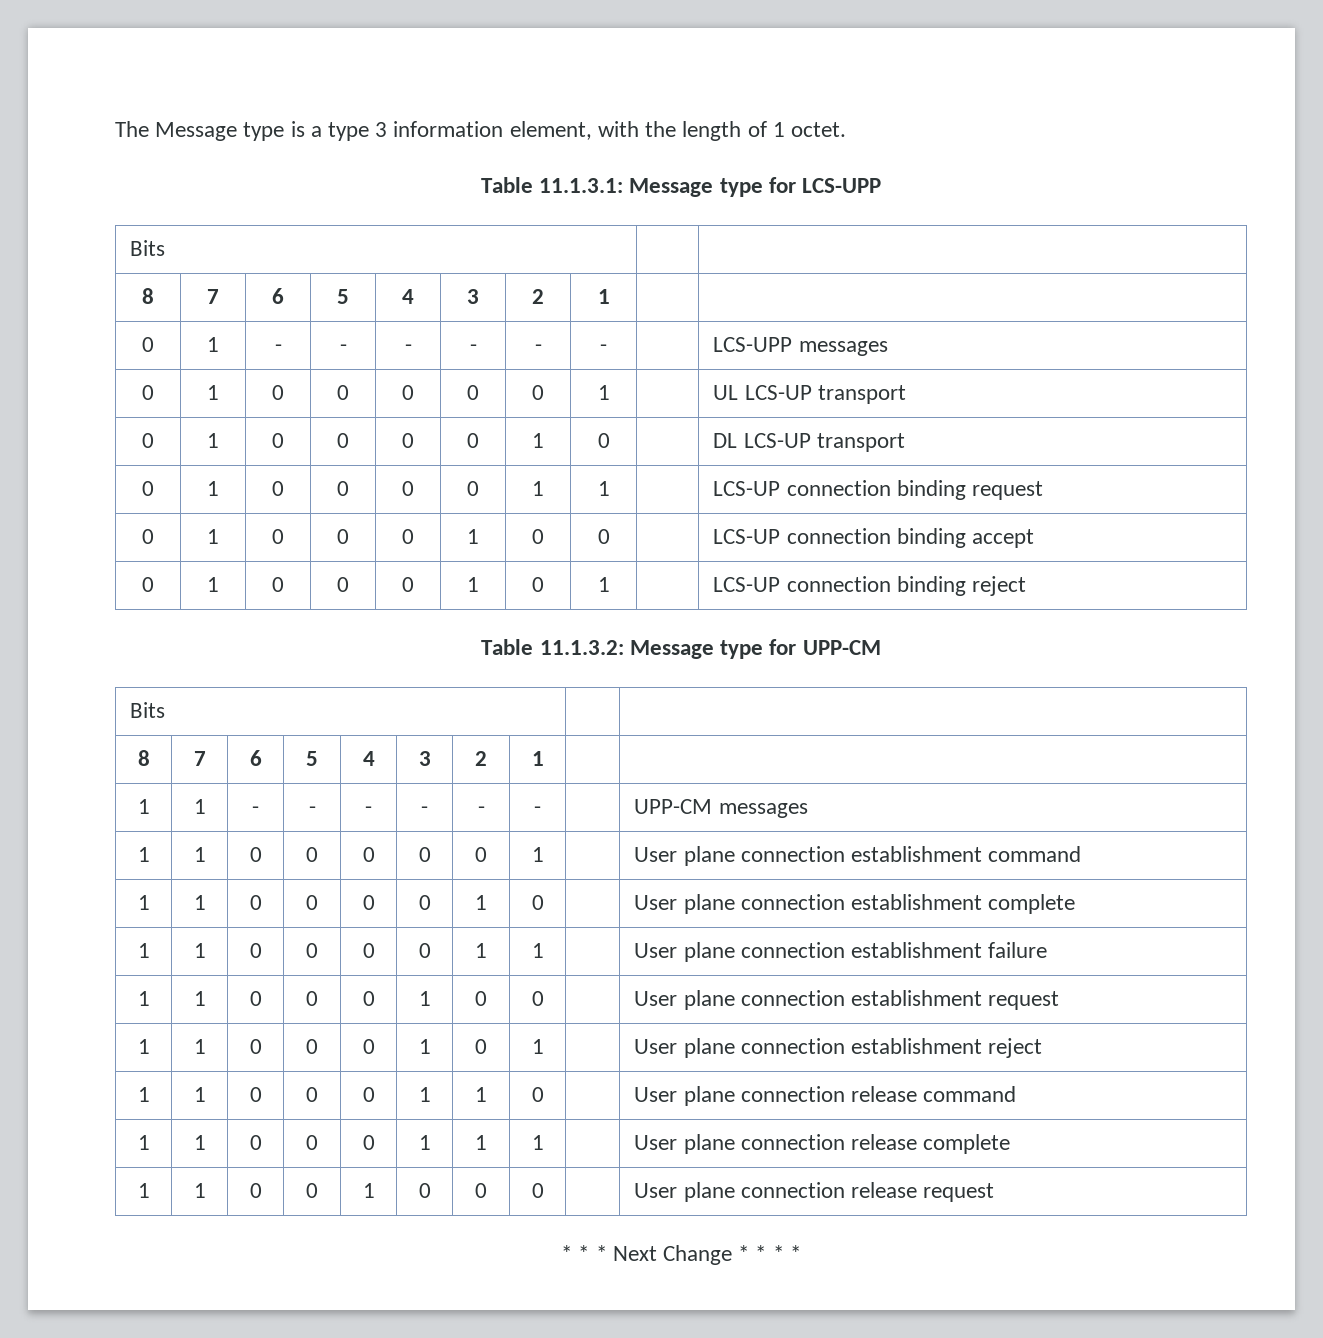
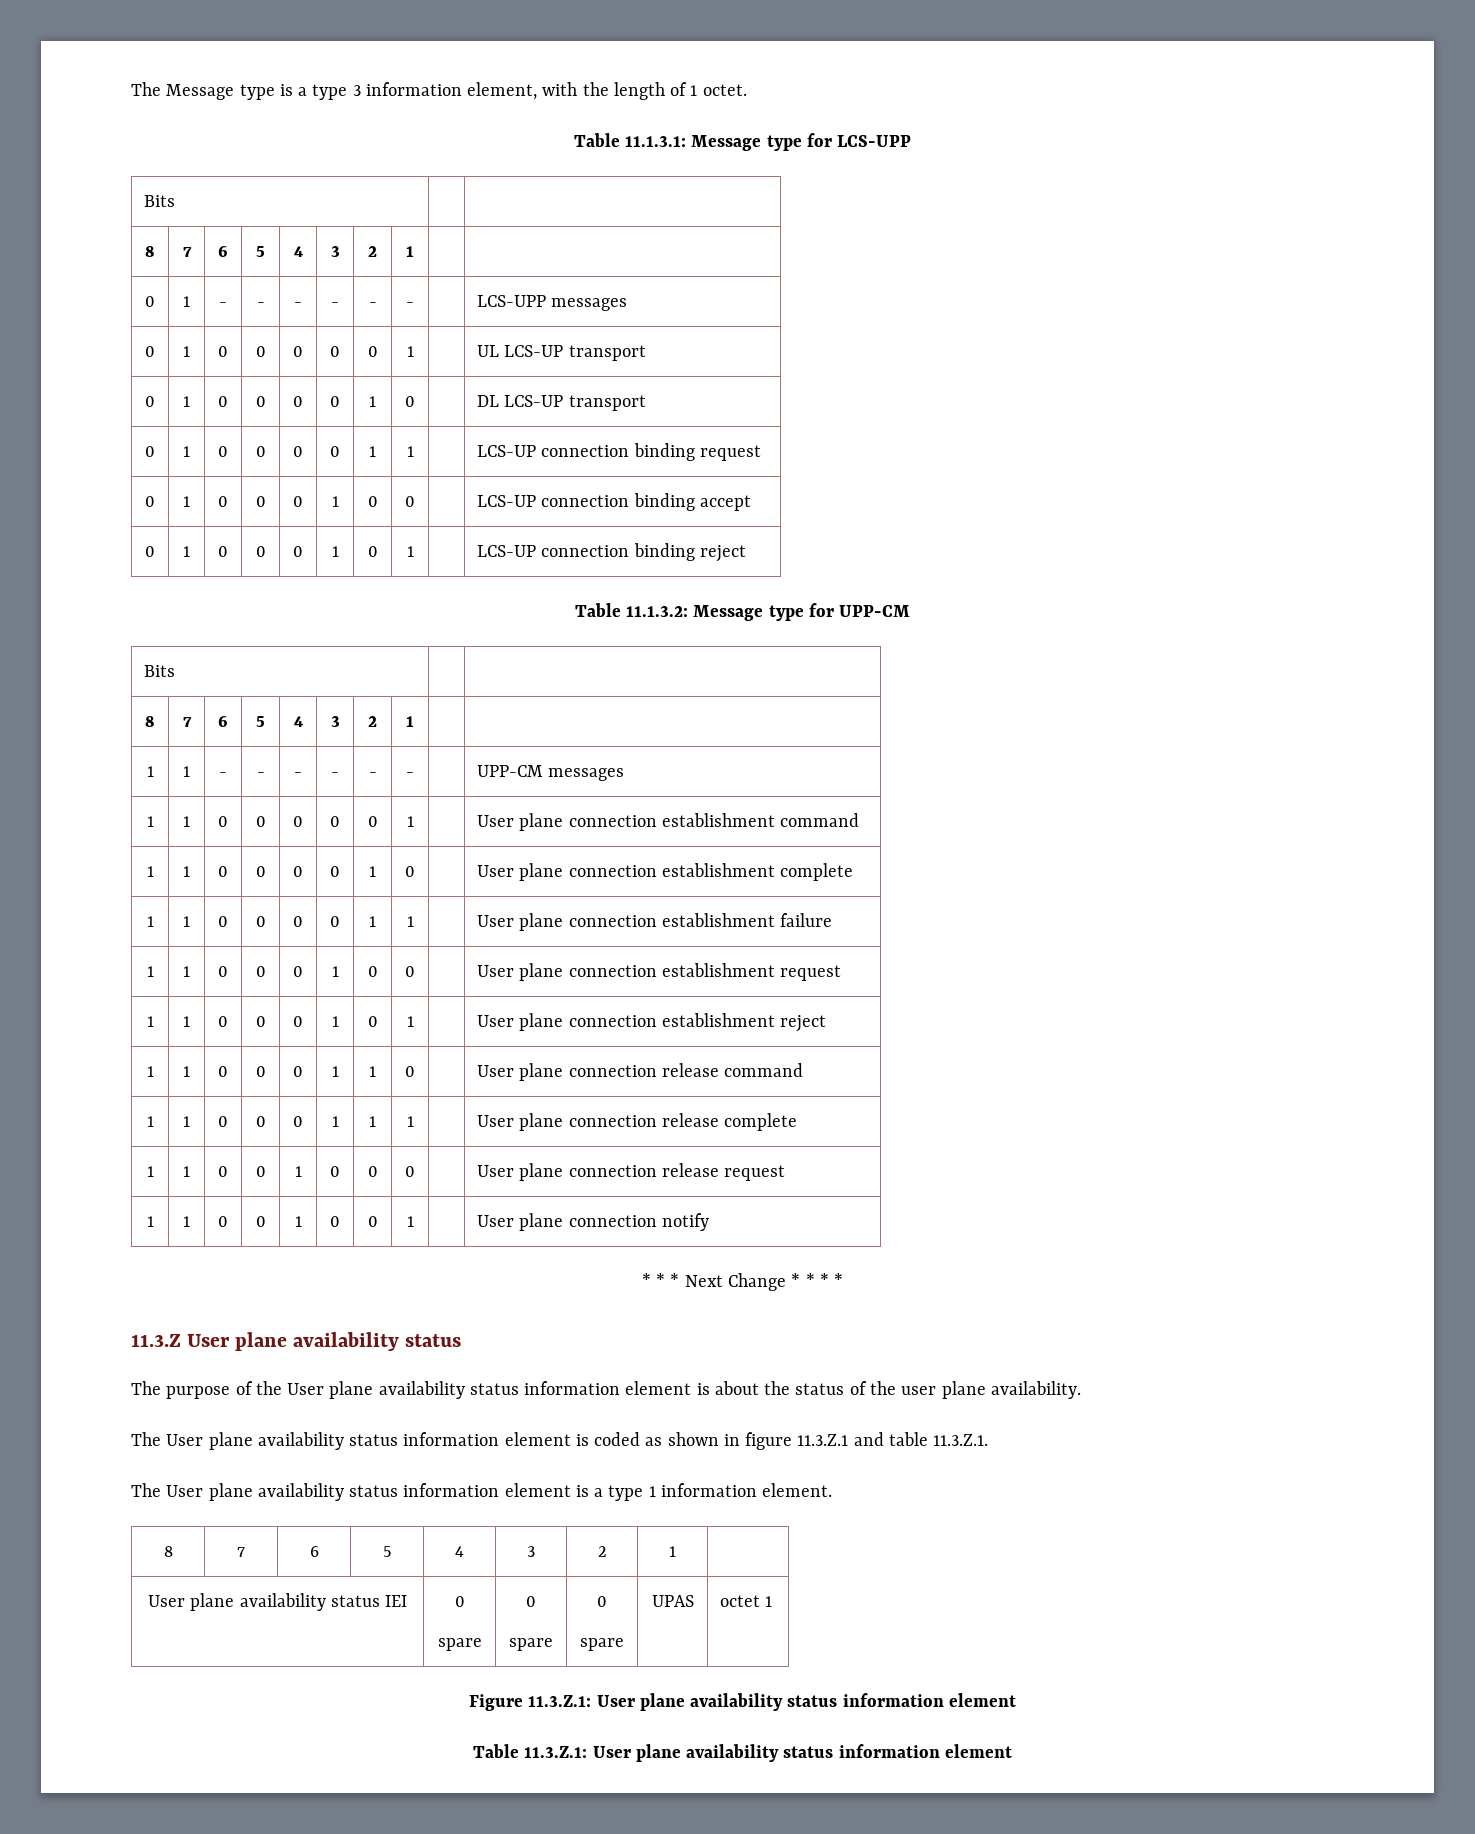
(995, 1192) none -> [146,1216,154,1227] [183,1216,190,1227] [218,1216,228,1227] [255,1216,266,1227] [294,1216,302,1227] [330,1216,340,1227] [367,1216,378,1227] [406,1216,414,1227] [477,1213,709,1231] // 1 | 1 | 0 | 0 | 1 | 0 | 0 | 1 | | User plane connection notify
(801, 1253) none -> [131,1332,462,1351] [131,1381,1081,1399] [131,1432,989,1450] [131,1483,833,1501] [163,1546,173,1557] [237,1547,245,1557] [309,1546,319,1557] [382,1546,392,1557] [455,1546,464,1557] [527,1546,535,1557] [597,1546,607,1557] [669,1546,676,1557] [147,1593,408,1611] [454,1596,465,1607] [437,1638,482,1651] [526,1596,536,1607] [509,1638,553,1651] [597,1596,607,1607] [580,1638,624,1651] [651,1595,694,1607] [720,1595,773,1607] [469,1693,1016,1711] [473,1744,1012,1762] // 11.3.Z User plane availability status // The purpose of the User plane availability status information element is about the status of the user plane availability. // The User plane availability status information element is coded as shown in figure 11.3.Z.1 and table 11.3.Z.1. // The User plane availability status information element is a type 1 information element. // 8 | 7 | 6 | 5 | 4 | 3 | 2 | 1 | // User plane availability status IEI | 0 // spare | 0 // spare | 0 // spare | UPAS | octet 1 // Figure 11.3.Z.1: User plane availability status information element // Table 11.3.Z.1: User plane availability status information element

